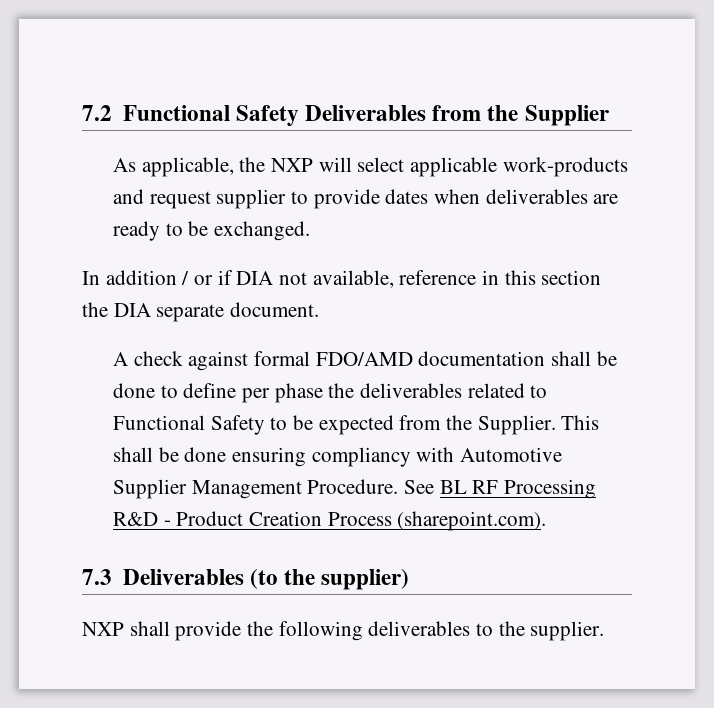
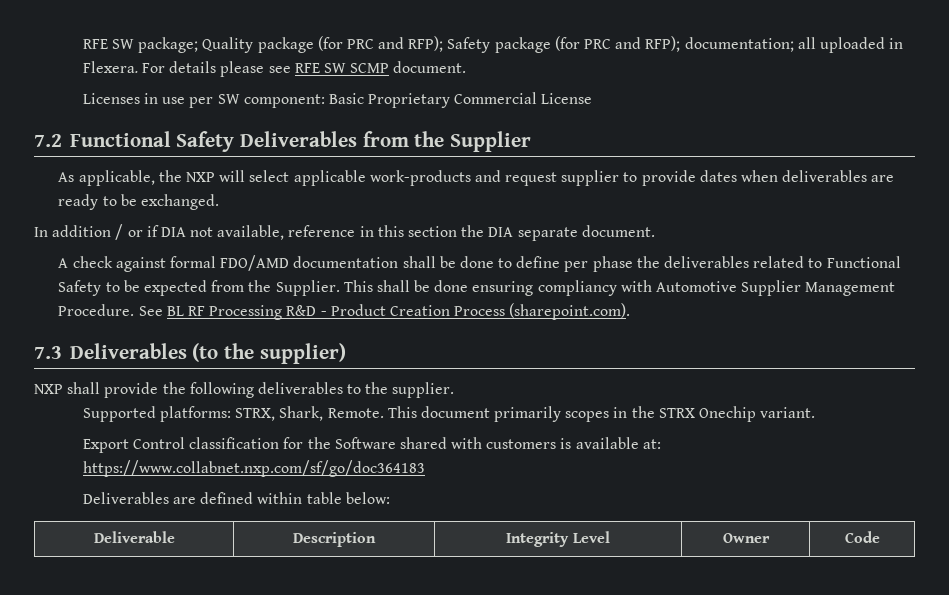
(82, 113) none -> [82,36,904,53] [82,61,467,77] [82,92,593,108] RFE SW package; Quality package (for PRC and RFP); Safety package (for PRC and RFP); documentation; all uploaded in Flexera. For details please see RFE SW SCMP document. // Licenses in use per SW component: Basic Proprietary Commercial License //
(605, 631) none -> [82,406,816,422] [82,437,661,453] [82,460,425,477] [82,492,390,504] [93,531,175,543] [293,532,376,547] [506,531,610,547] [722,533,770,543] [844,531,880,543] // Supported platforms: STRX, Shark, Remote. This document primarily scopes in the STRX Onechip variant. // Export Control classification for the Software shared with customers is available at: https://www.collabnet.nxp.com/sf/go/doc364183 // Deliverables are defined within table below: // Deliverable | Description | Integrity Level | Owner | Code

